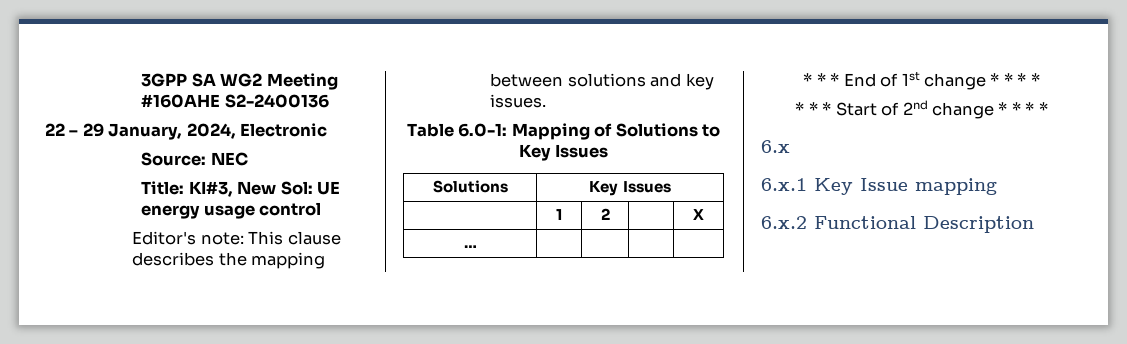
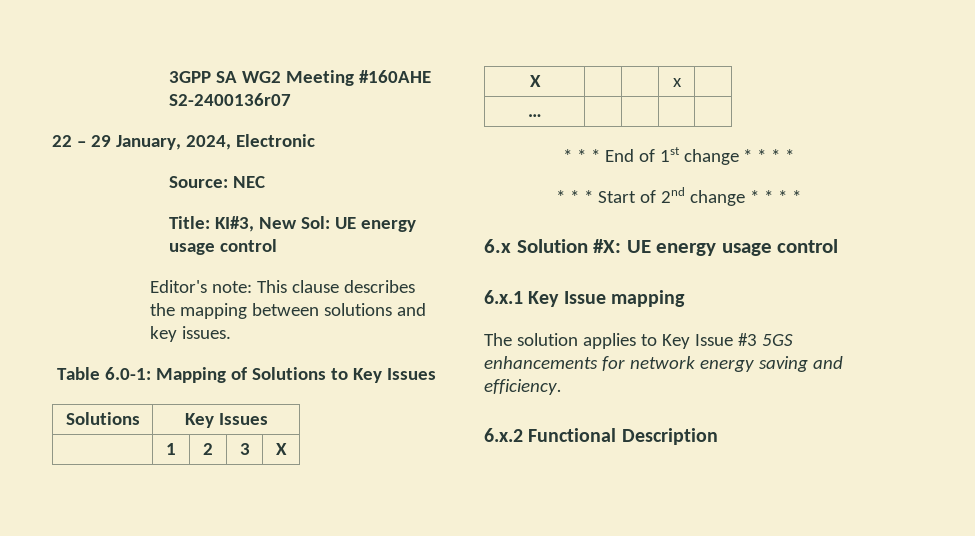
[224,94,329,108] S2-2400136 -> [168,93,291,106] S2-2400136r07
[693,209,704,220] | X -> [239,443,250,455] [276,443,287,455] [529,75,541,87] [672,78,682,87] 3 | X // X | | | x |
[761,178,997,195] // 6.x.1 Key Issue mapping -> [516,239,839,256] [484,290,685,307] [484,333,793,349] [484,356,843,372] [484,379,562,395] Solution #X: UE energy usage control // 6.x.1 Key Issue mapping // The solution applies to Key Issue #3 5GS enhancements for network energy saving and efficiency.

